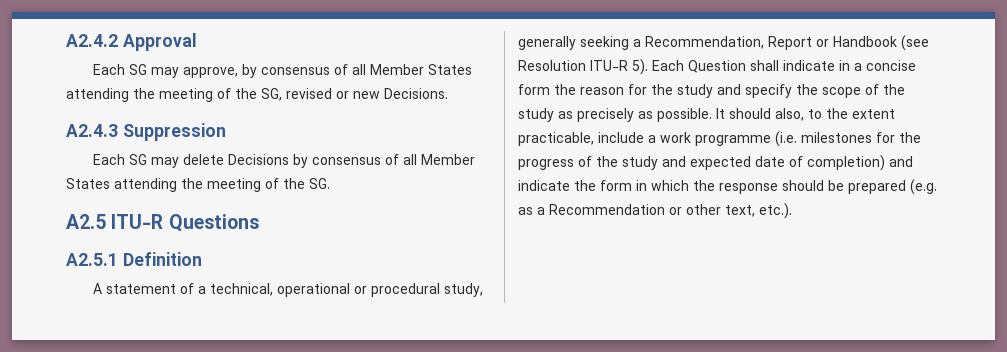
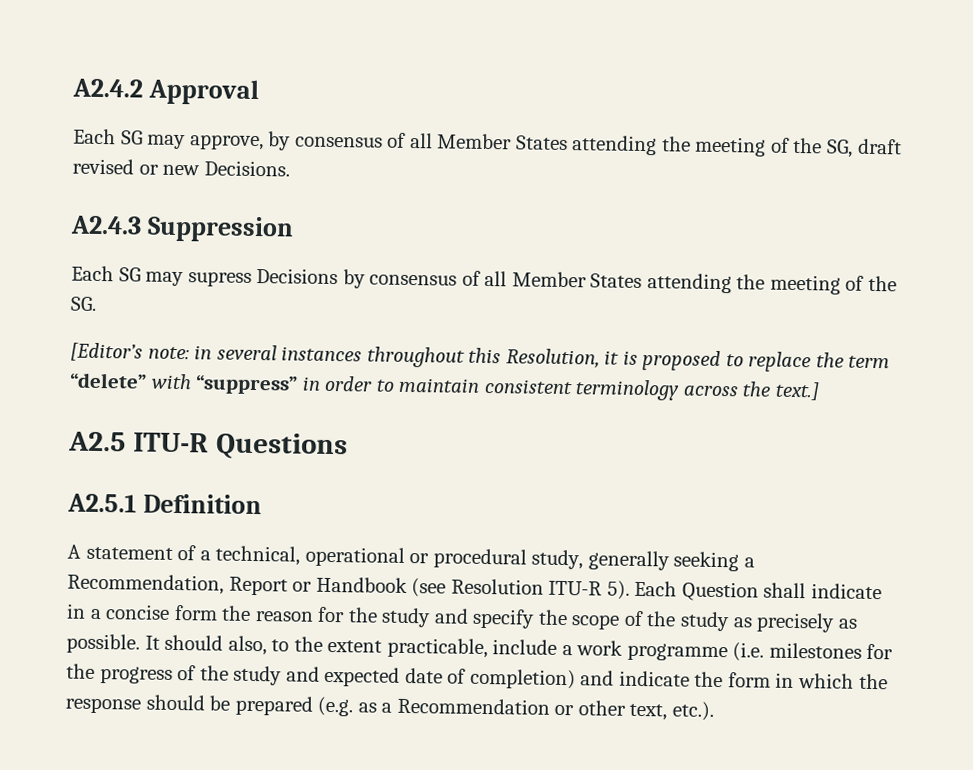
(282, 94) none -> [857,138,902,155] draft
[183,154,225,165] delete -> [187,271,252,287] supress
(330, 183) none -> [70,342,891,373] [69,372,820,401] // [Editor’s note: in several instances throughout this Resolution, it is proposed to replace the term “delete” with “suppress” in order to maintain consistent terminology across the text.]

